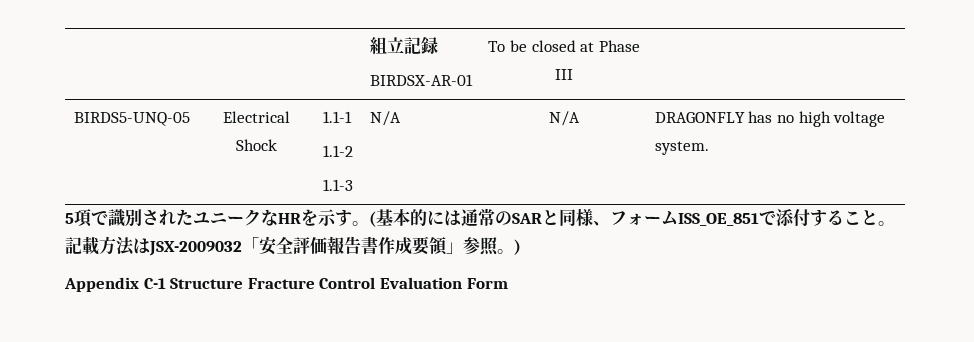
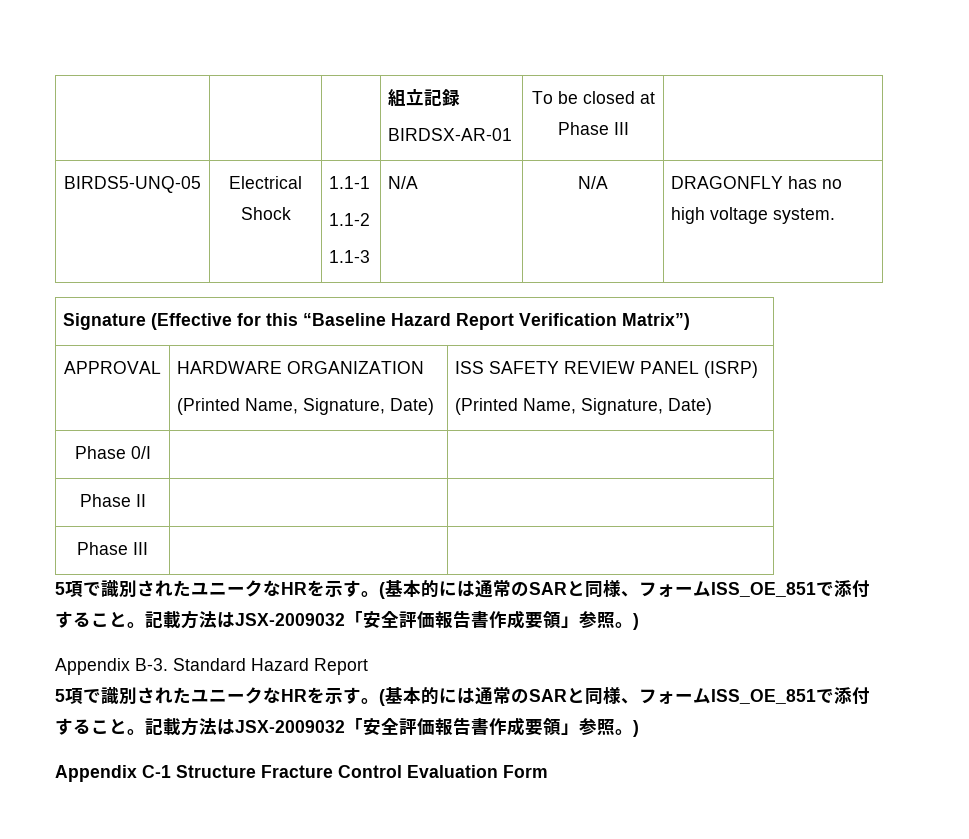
(709, 148) none -> [63,313,691,330] [64,361,161,374] [177,361,425,374] [177,398,435,415] [455,361,759,378] [455,398,713,415] [74,446,151,459] [79,494,146,507] [77,542,148,555] [55,579,870,599] [55,610,639,630] [55,658,368,675] // Signature (Effective for this “Baseline Hazard Report Verification Matrix”) // APPROVAL | HARDWARE ORGANIZATION // (Printed Name, Signature, Date) | ISS SAFETY REVIEW PANEL (ISRP) // (Printed Name, Signature, Date) // Phase 0/I | | // Phase II | | // Phase III | | // 5項で識別されたユニークなHRを示す。(基本的には通常のSARと同様、フォームISS_OE_851で添付すること。記載方法はJSX-2009032「安全評価報告書作成要領」参照。) // Appendix B-3. Standard Hazard Report

